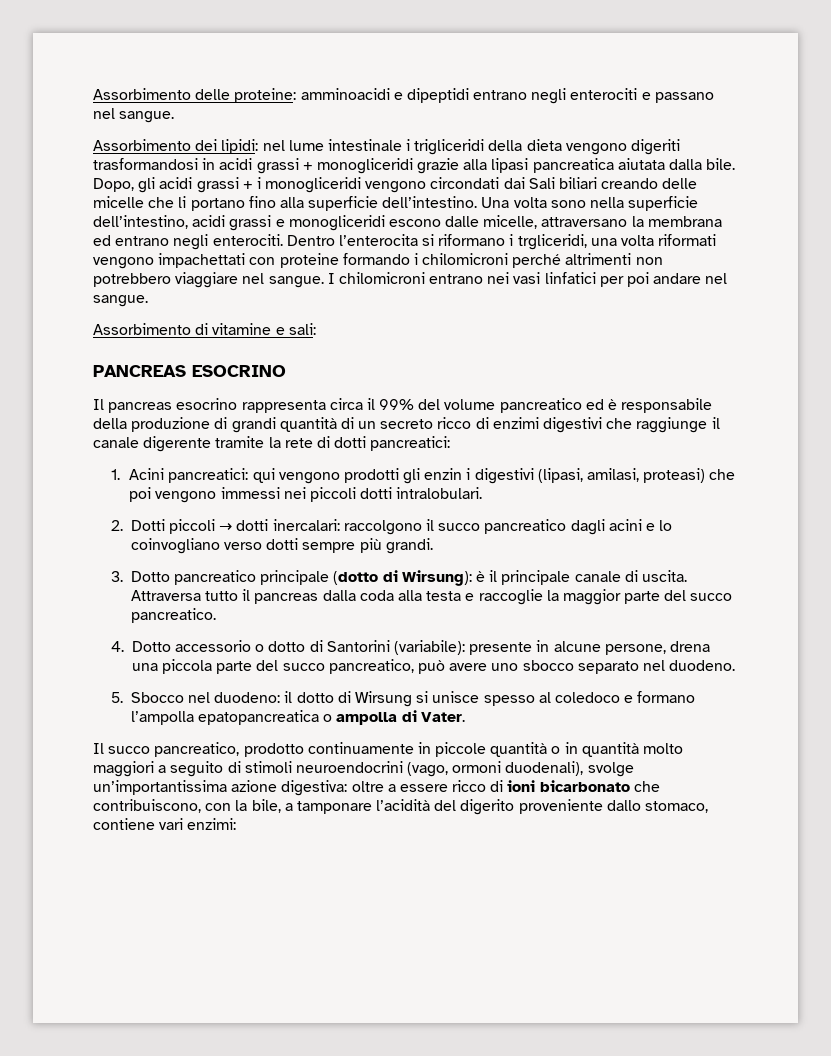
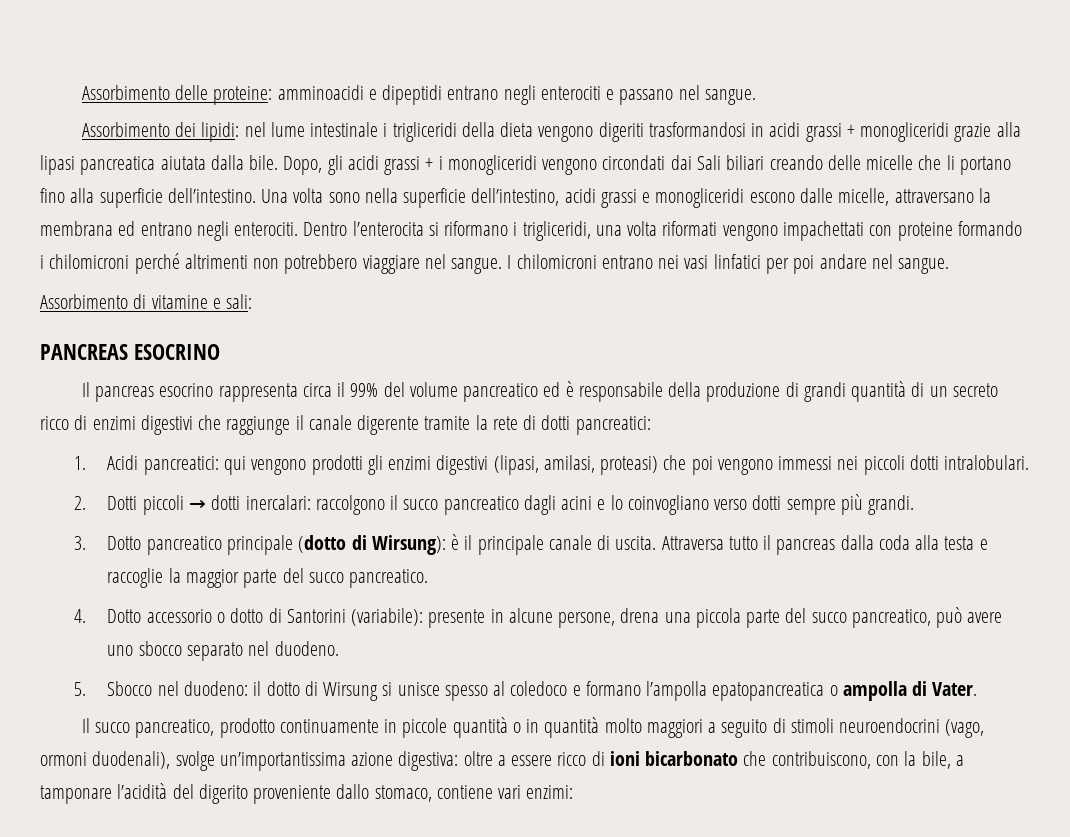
[517,234,587,250] trgliceridi, -> [522,221,591,241] trigliceridi,
[129,468,165,480] Acini -> [107,455,139,470] Acidi
[424,468,471,480] enzin i -> [388,456,432,470] enzimi

